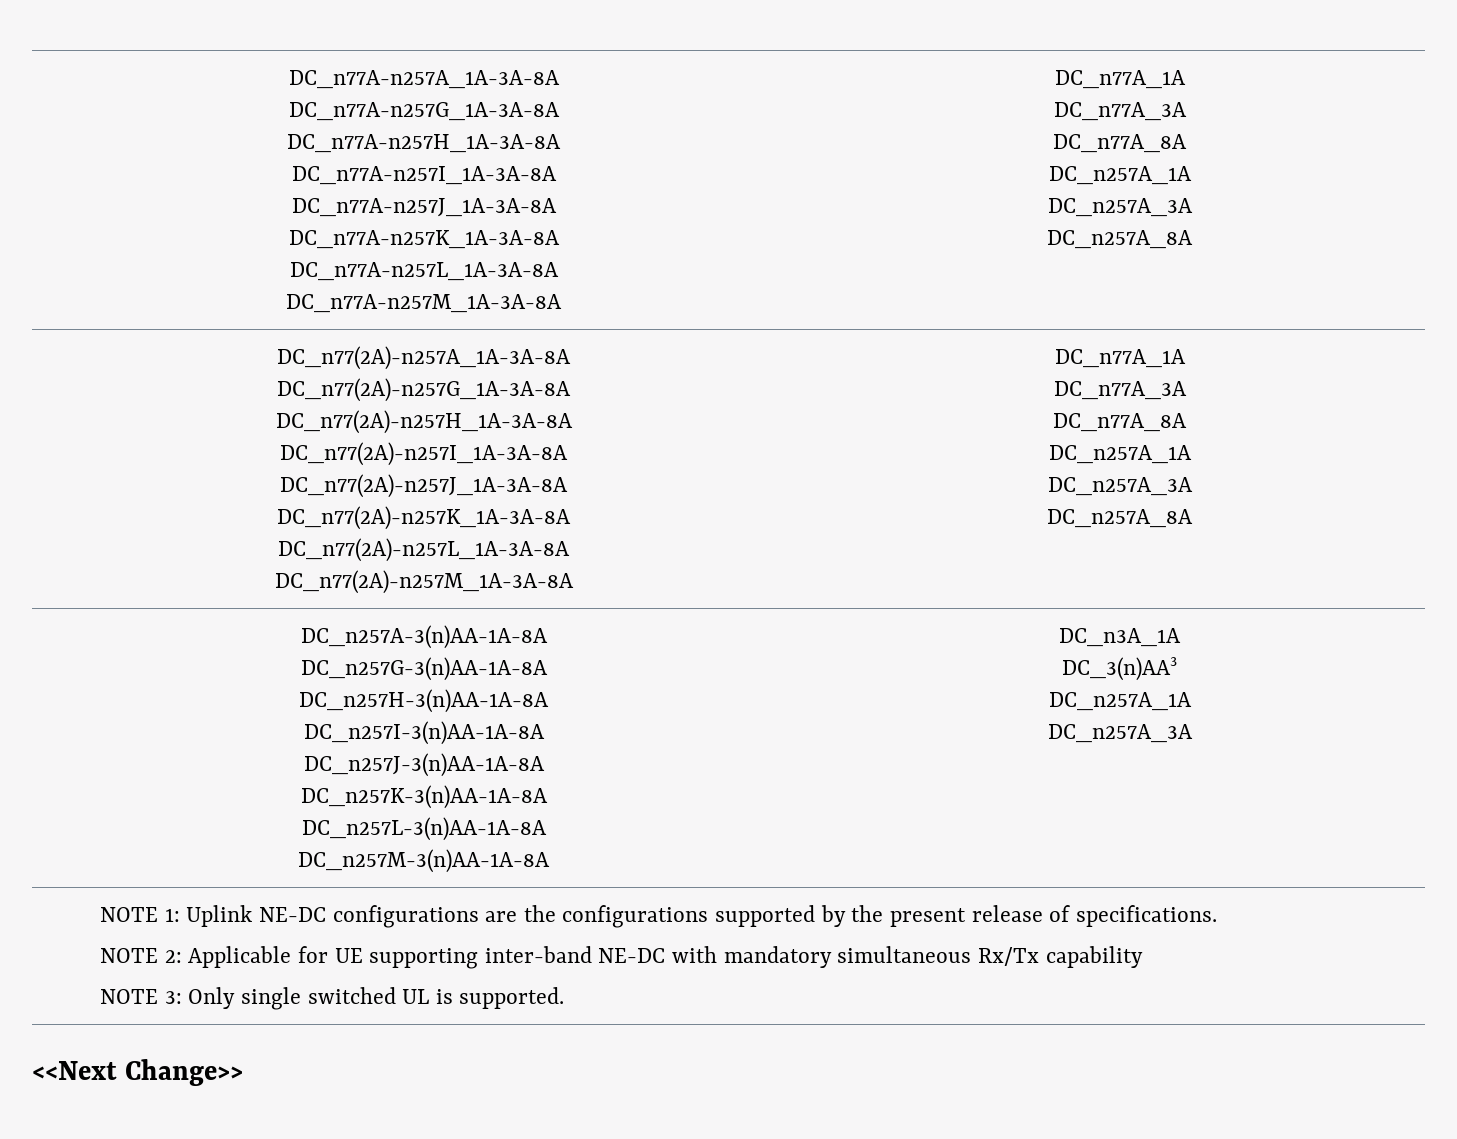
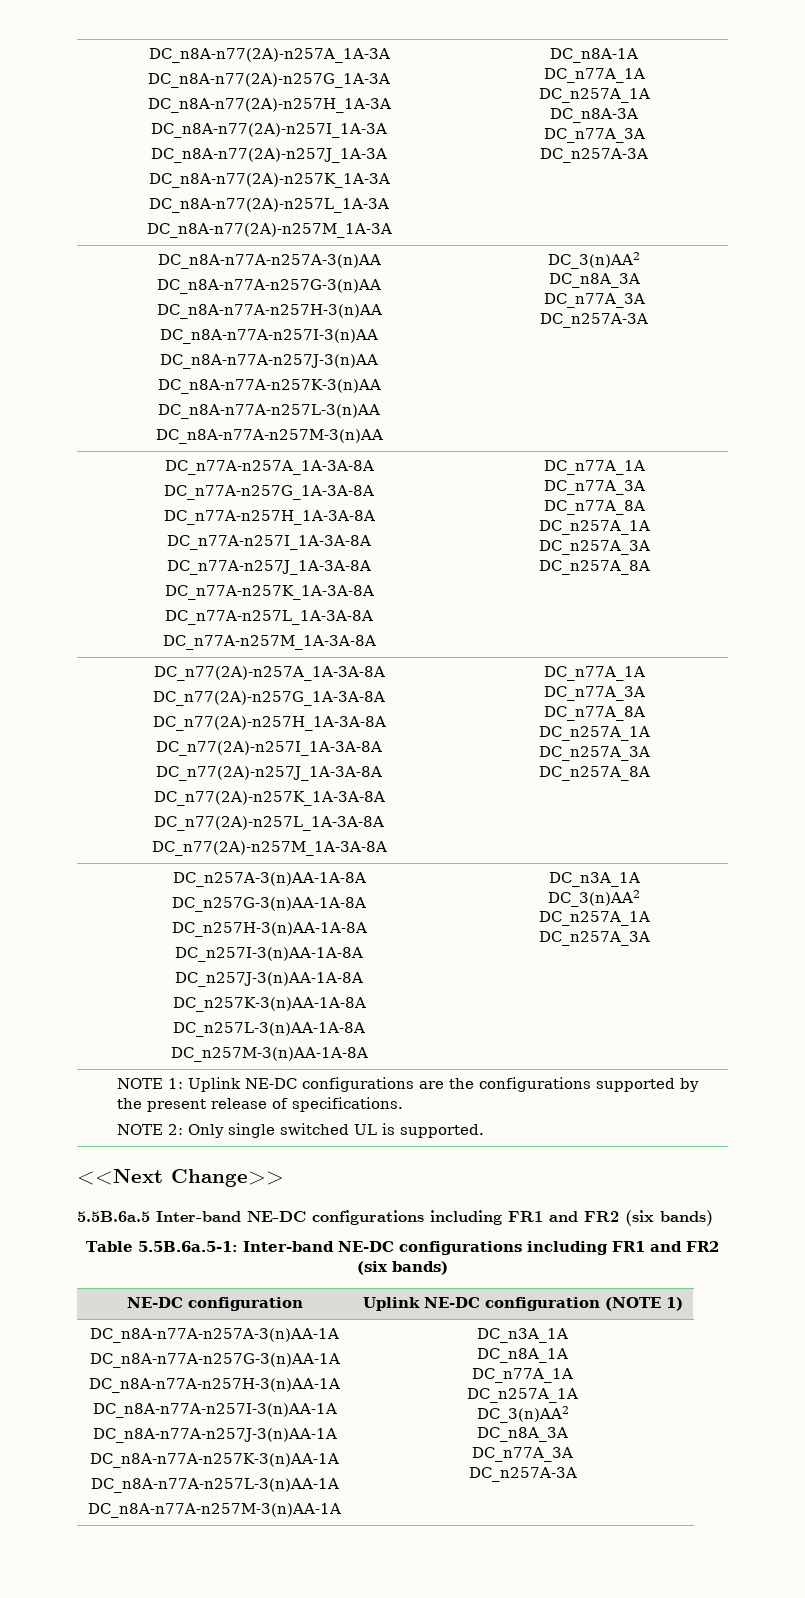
(288, 79) none -> [148,48,390,63] [148,73,390,88] [147,98,391,113] [151,123,387,138] [151,148,387,163] [148,173,390,188] [149,198,389,213] [146,223,392,238] [550,48,638,63] [543,68,645,83] [538,88,650,103] [550,108,638,123] [543,128,645,143] [540,148,648,163] [157,254,381,269] [157,279,381,294] [156,304,382,319] [160,329,378,344] [160,354,378,369] [157,379,381,394] [158,404,380,419] [155,429,383,444] [548,252,640,269] [548,273,640,288] [543,293,645,308] [540,313,648,328] DC_n8A-n77(2A)-n257A_1A-3A // DC_n8A-n77(2A)-n257G_1A-3A // DC_n8A-n77(2A)-n257H_1A-3A // DC_n8A-n77(2A)-n257I_1A-3A // DC_n8A-n77(2A)-n257J_1A-3A // DC_n8A-n77(2A)-n257K_1A-3A // DC_n8A-n77(2A)-n257L_1A-3A // DC_n8A-n77(2A)-n257M_1A-3A | DC_n8A-1A // DC_n77A_1A // DC_n257A_1A // DC_n8A-3A // DC_n77A_3A // DC_n257A-3A // DC_n8A-n77A-n257A-3(n)AA // DC_n8A-n77A-n257G-3(n)AA // DC_n8A-n77A-n257H-3(n)AA // DC_n8A-n77A-n257I-3(n)AA // DC_n8A-n77A-n257J-3(n)AA // DC_n8A-n77A-n257K-3(n)AA // DC_n8A-n77A-n257L-3(n)AA // DC_n8A-n77A-n257M-3(n)AA | DC_3(n)AA2 // DC_n8A_3A // DC_n77A_3A // DC_n257A-3A //
[1062,657,1177,681] DC_3(n)AA3 -> [548,890,640,907] DC_3(n)AA2
[188,946,1143,969] [100,989,182,1004] Applicable for UE supporting inter-band NE-DC with mandatory simultaneous Rx/Tx capability // NOTE 3: -> (184, 1129) none
(244, 1072) none -> [77,1210,713,1226] [86,1241,719,1255] [357,1261,448,1275] [126,1297,303,1311] [362,1297,683,1311] [90,1328,339,1343] [89,1353,340,1368] [89,1378,340,1393] [92,1403,337,1418] [92,1428,337,1443] [90,1453,340,1468] [90,1478,339,1493] [88,1503,341,1518] [477,1328,568,1343] [477,1348,568,1363] [472,1368,573,1383] [467,1388,578,1403] [476,1406,569,1423] [477,1427,568,1442] [472,1447,573,1462] [468,1467,577,1482] // 5.5B.6a.5 Inter-band NE-DC configurations including FR1 and FR2 (six bands) // Table 5.5B.6a.5-1: Inter-band NE-DC configurations including FR1 and FR2 (six bands) // NE-DC configuration | Uplink NE-DC configuration (NOTE 1) // DC_n8A-n77A-n257A-3(n)AA-1A // DC_n8A-n77A-n257G-3(n)AA-1A // DC_n8A-n77A-n257H-3(n)AA-1A // DC_n8A-n77A-n257I-3(n)AA-1A // DC_n8A-n77A-n257J-3(n)AA-1A // DC_n8A-n77A-n257K-3(n)AA-1A // DC_n8A-n77A-n257L-3(n)AA-1A // DC_n8A-n77A-n257M-3(n)AA-1A | DC_n3A_1A // DC_n8A_1A // DC_n77A_1A // DC_n257A_1A // DC_3(n)AA2 // DC_n8A_3A // DC_n77A_3A // DC_n257A-3A

